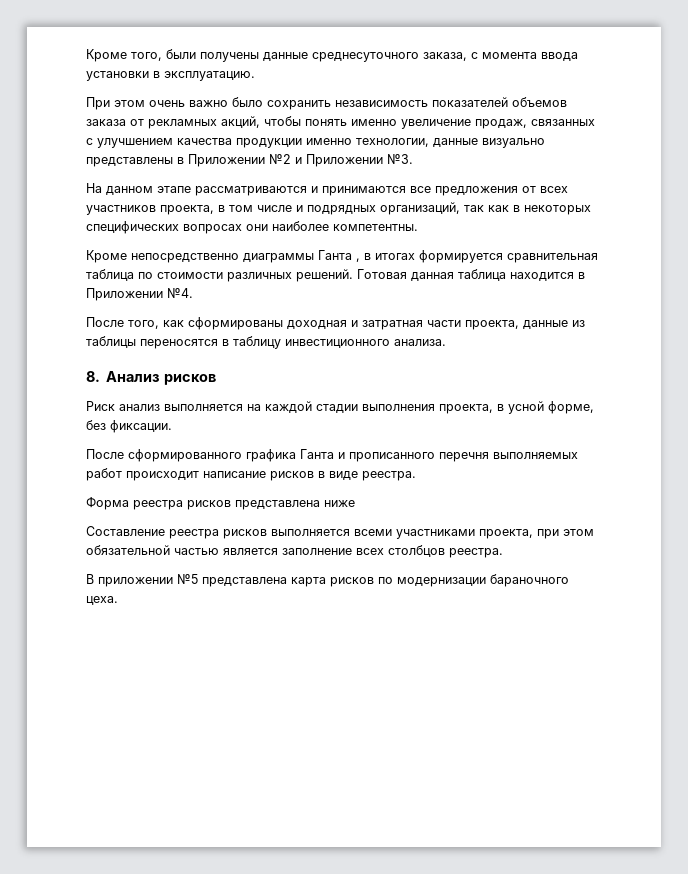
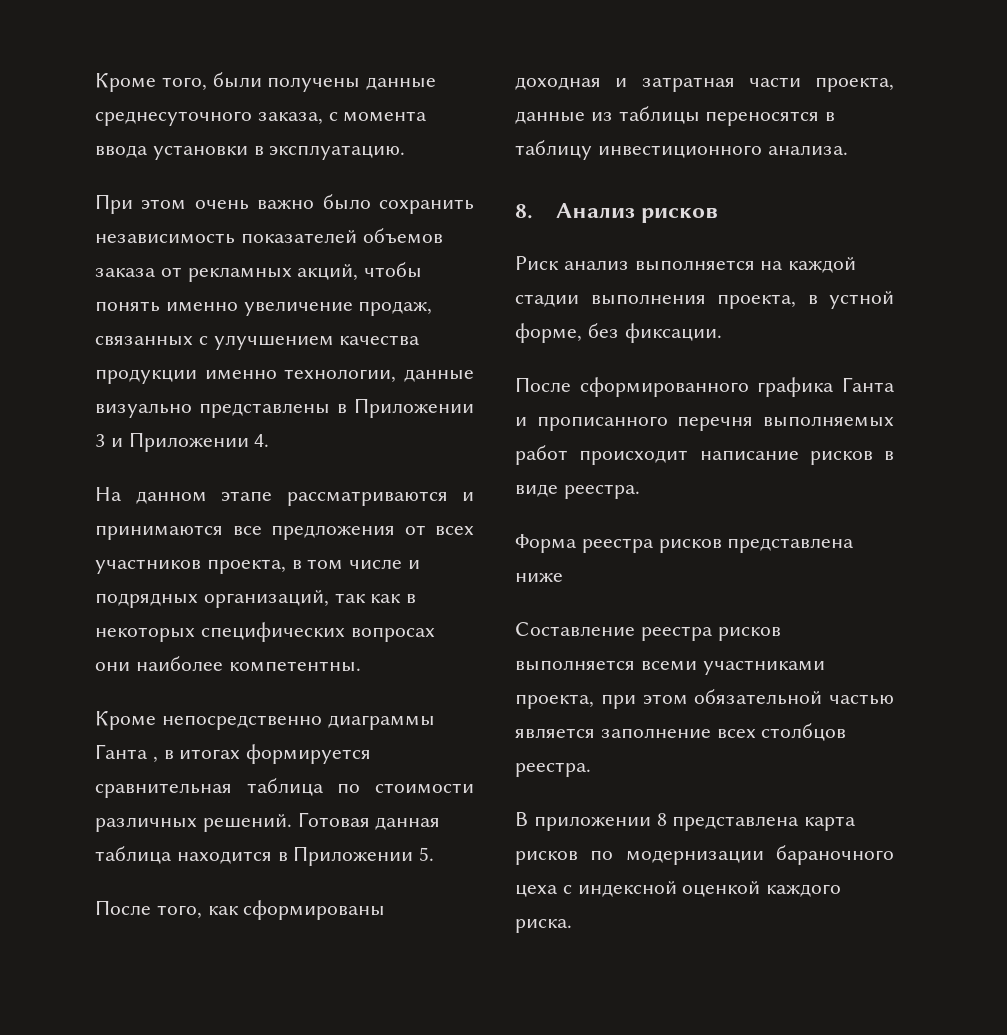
[269,154,291,164] №2 -> [95,434,105,447] 3
[387,154,413,164] №3. -> [254,434,270,447] 4.
[167,288,193,298] №4. -> [419,847,435,861] 5.
[508,401,544,414] усной -> [829,291,894,309] устной
[177,574,198,584] №5 -> [656,813,667,826] 8
[86,596,118,605] цеха. -> [515,881,842,897] [515,919,572,933] цеха с индексной оценкой каждого риска.

